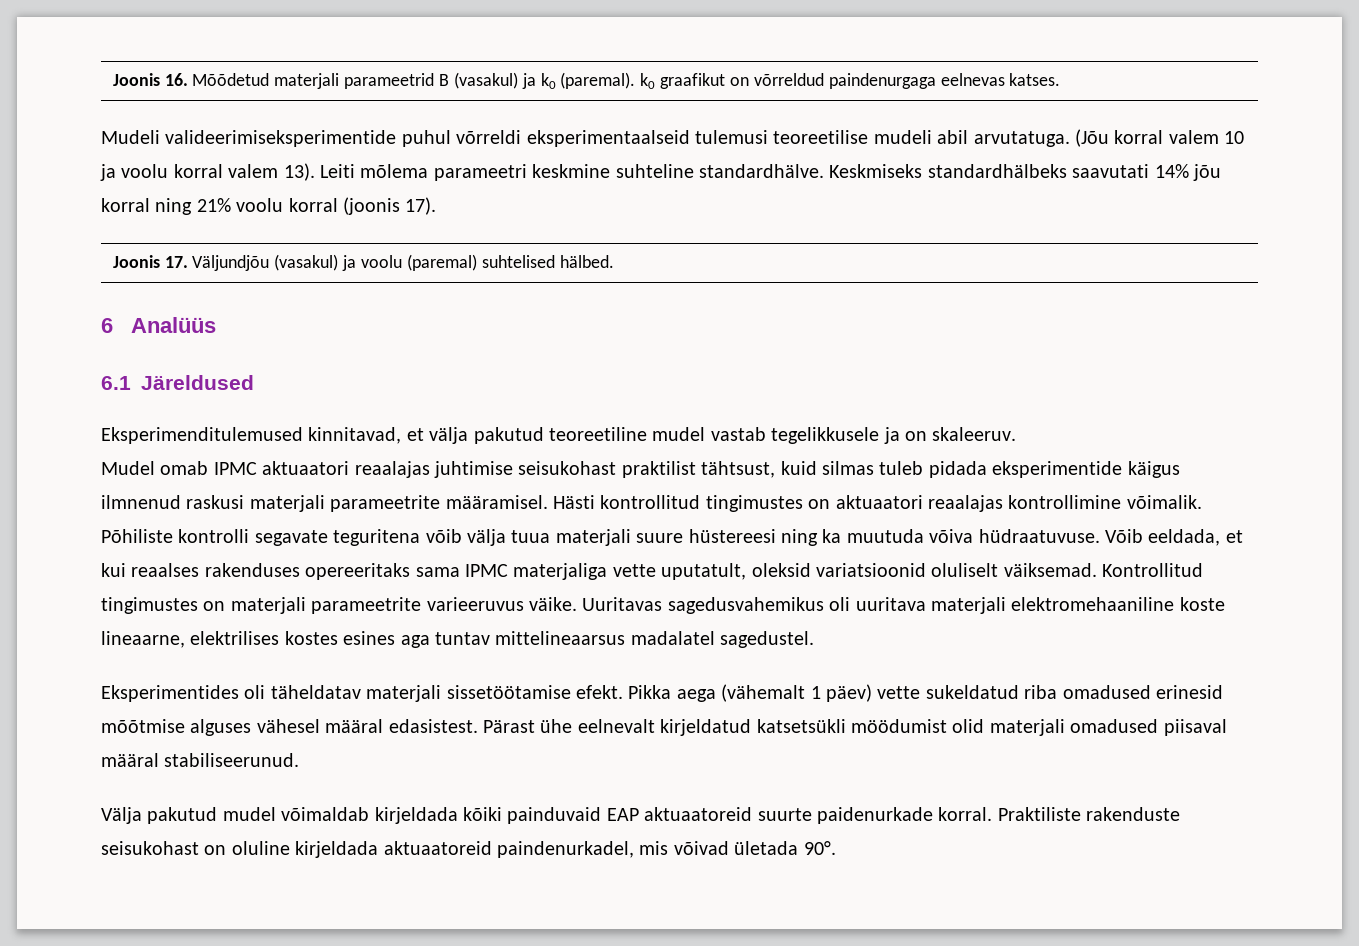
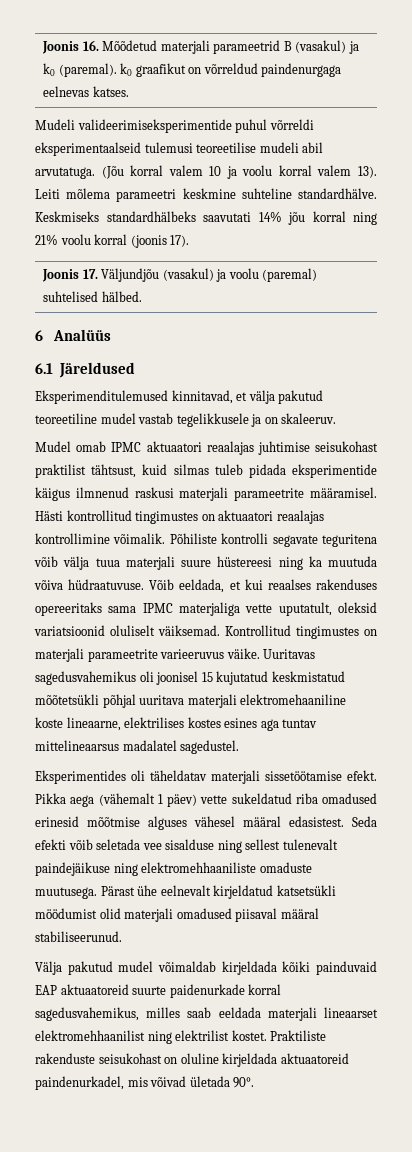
(851, 604) none -> [156,671,345,685] [35,694,136,708] joonisel 15 kujutatud keskmistatud mõõtetsükli põhjal
(478, 726) none -> [352,816,377,827] [35,839,338,853] [35,862,312,876] [35,887,97,899] Seda efekti võib seletada vee sisalduse ning sellest tulenevalt paindejäikuse ning elektromehhaaniliste omaduste muutusega.
[938,807,993,821] korral. -> [248,984,282,995] [35,1007,378,1021] [35,1030,267,1044] korral sagedusvahemikus, milles saab eeldada materjali lineaarset elektromehhaanilist ning elektrilist kostet.

